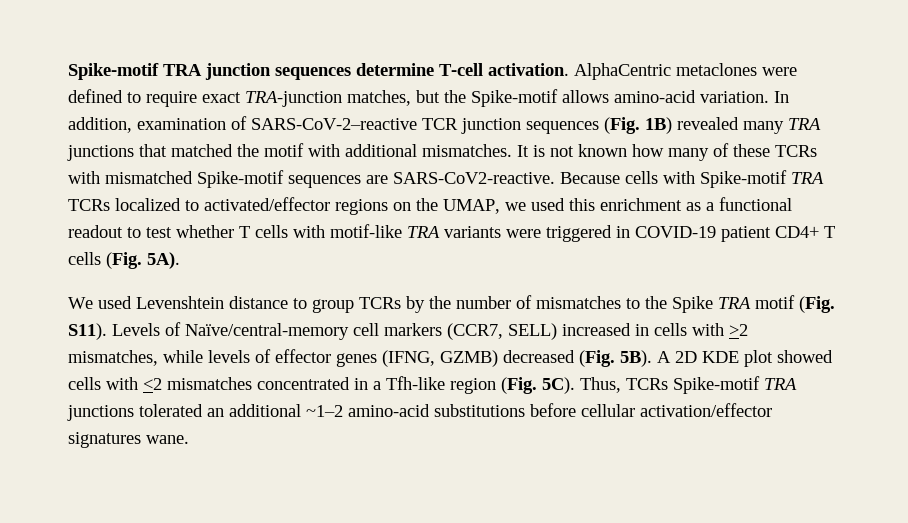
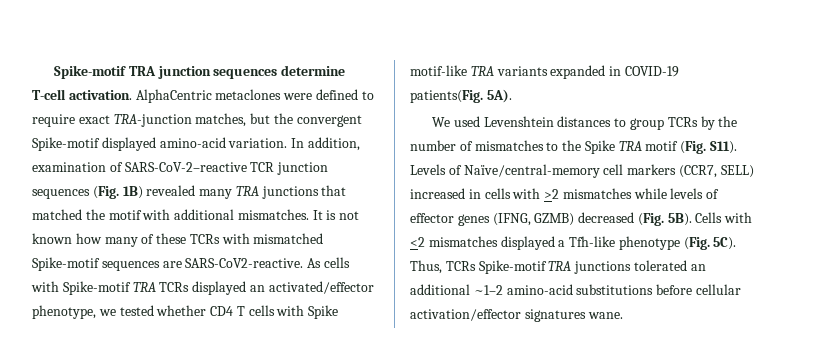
[471,89,609,107] Spike-motif allows -> [296,115,362,127] [32,137,156,151] convergent Spike-motif displayed
[560,172,620,184] Because -> [307,258,322,268] As
[115,197,792,215] [68,225,234,238] localized to activated/effector regions on the UMAP, we used this enrichment as a functional readout to test whether -> [192,281,374,295] [32,305,234,319] displayed an activated/effector phenotype, we tested whether CD4
(325, 231) none -> [308,305,339,319] Spike
[506,225,835,242] [68,252,142,269] were triggered in COVID-19 patient CD4+ T cells (Fig. -> [550,65,679,79] [410,90,483,103] expanded in COVID-19 patients(Fig.
[229,296,288,309] distance -> [557,116,612,127] distances
[68,350,158,366] mismatches, -> [562,188,632,199] mismatches
[657,350,833,367] [68,377,101,390] A 2D KDE plot showed cells -> [695,212,723,223] Cells
[257,377,368,390] concentrated in -> [500,236,555,250] displayed
[450,378,496,394] region -> [618,236,680,250] phenotype

